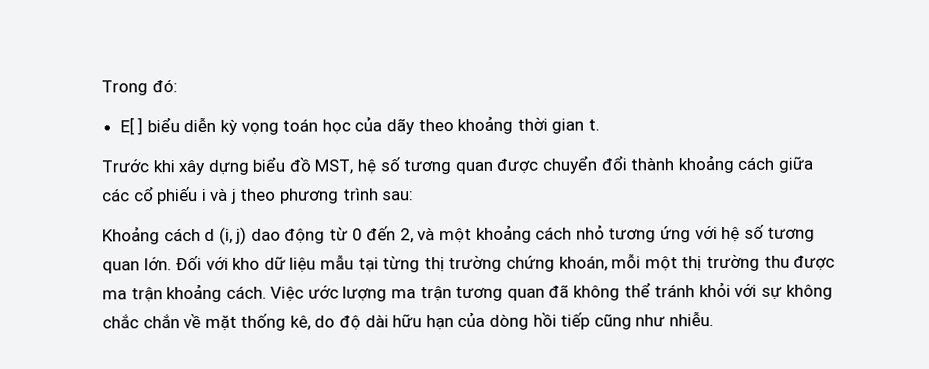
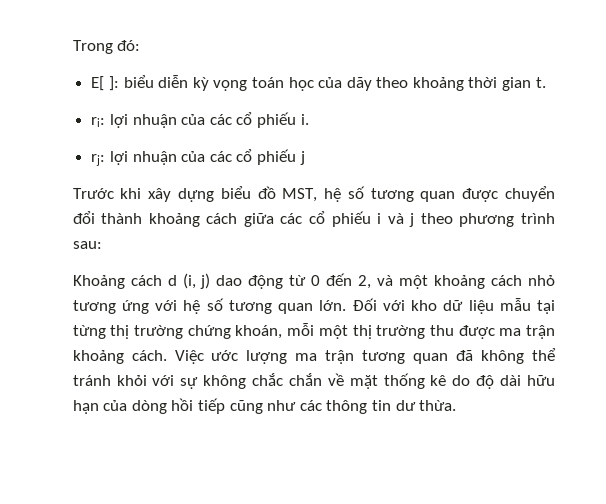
[137,117,144,136] ] -> [108,76,119,91] ]:
(600, 125) none -> [91,112,309,128] [91,149,305,166] // ri: lợi nhuận của các cổ phiếu i. // rj: lợi nhuận của các cổ phiếu j
[289,315,311,331] kê, -> [430,375,447,386] kê
[668,311,714,327] nhiễu. -> [299,400,457,414] các thông tin dư thừa.

